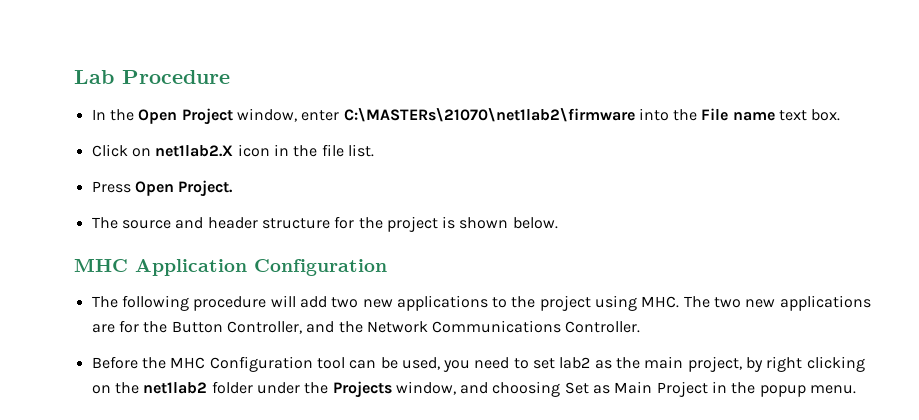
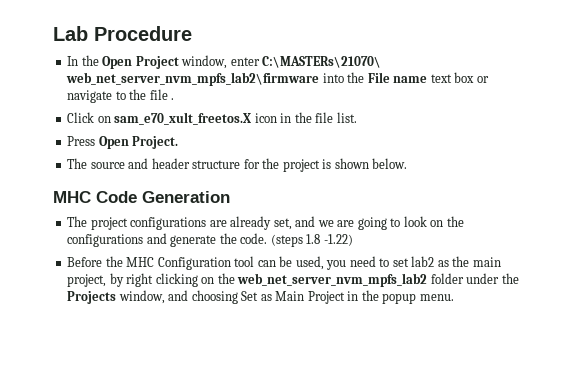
[343,108,635,122] C:\MASTERs\21070\net1lab2\firmware -> [262,56,382,68] [66,72,320,86] C:\MASTERs\21070\ web_net_server_nvm_mpfs_lab2\firmware
[811,109,841,121] box. -> [454,72,489,83] [67,89,175,103] box or navigate to the file .
[155,145,234,157] net1lab2.X -> [114,112,252,125] sam_e70_xult_freetos.X
[135,259,387,276] [91,295,871,311] [91,320,641,334] Application Configuration // The following procedure will add two new applications to the project using MHC. The two new applications are for the Button Controller, and the Network Communications Controller. -> [96,191,230,203] [67,216,464,230] [67,233,353,247] Code Generation // The project configurations are already set, and we are going to look on the configurations and generate the code. (steps 1.8 -1.22)
[143,382,208,394] net1lab2 -> [237,273,428,287] web_net_server_nvm_mpfs_lab2

